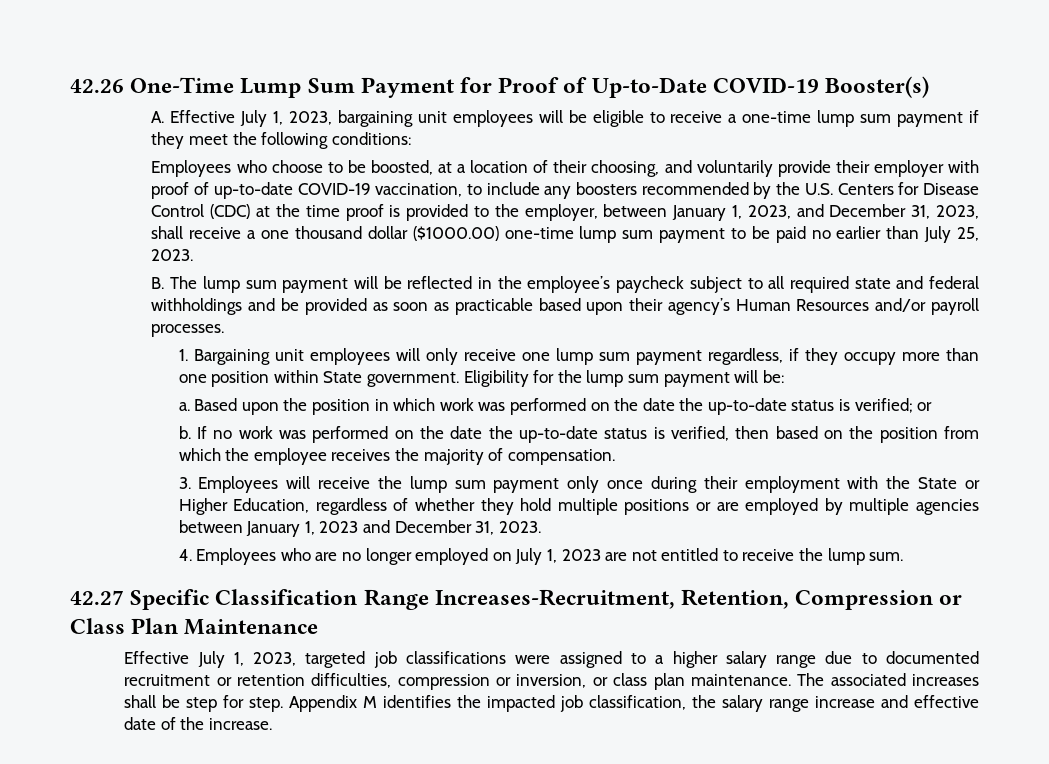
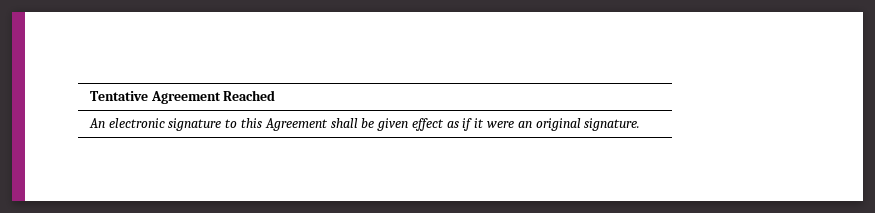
[70,76,930,98] [151,110,980,127] [151,132,411,149] [151,160,979,177] [151,182,979,199] [151,204,979,221] [151,226,980,243] [151,249,194,261] [151,276,979,293] [151,298,980,315] [151,324,225,337] [178,348,980,365] [178,370,784,387] [178,398,933,415] [178,426,979,443] [178,448,615,465] [178,476,981,493] [178,498,980,515] [178,520,541,537] [178,548,904,565] [70,589,963,610] [70,618,319,635] [124,651,980,668] [124,673,980,690] [124,695,979,712] [124,717,273,730] 42.26 One-Time Lump Sum Payment for Proof of Up-to-Date COVID-19 Booster(s) // A. Effective July 1, 2023, bargaining unit employees will be eligible to receive a one-time lump sum payment if they meet the following conditions: // Employees who choose to be boosted, at a location of their choosing, and voluntarily provide their employer with proof of up-to-date COVID-19 vaccination, to include any boosters recommended by the U.S. Centers for Disease Control (CDC) at the time proof is provided to the employer, between January 1, 2023, and December 31, 2023, shall receive a one thousand dollar ($1000.00) one-time lump sum payment to be paid no earlier than July 25, 2023. // B. The lump sum payment will be reflected in the employee’s paycheck subject to all required state and federal withholdings and be provided as soon as practicable based upon their agency’s Human Resources and/or payroll processes. // 1. Bargaining unit employees will only receive one lump sum payment regardless, if they occupy more than one position within State government. Eligibility for the lump sum payment will be: // a. Based upon the position in which work was performed on the date the up-to-date status is verified; or // b. If no work was performed on the date the up-to-date status is verified, then based on the position from which the employee receives the majority of compensation. // 3. Employees will receive the lump sum payment only once during their employment with the State or Higher Education, regardless of whether they hold multiple positions or are employed by multiple agencies between January 1, 2023 and December 31, 2023. // 4. Employees who are no longer employed on July 1, 2023 are not entitled to receive the lump sum. // 42.27 Specific Classification Range Increases-Recruitment, Retention, Compression or Class Plan Maintenance // Effective July 1, 2023, targeted job classifications were assigned to a higher salary range due to documented recruitment or retention difficulties, compression or inversion, or class plan maintenance. The associated increases shall be step for step. Appendix M identifies the impacted job classification, the salary range increase and effective date of the increase. -> [89,90,276,104] [88,118,641,131] Tentative Agreement Reached // An electronic signature to this Agreement shall be given effect as if it were an original signature.

